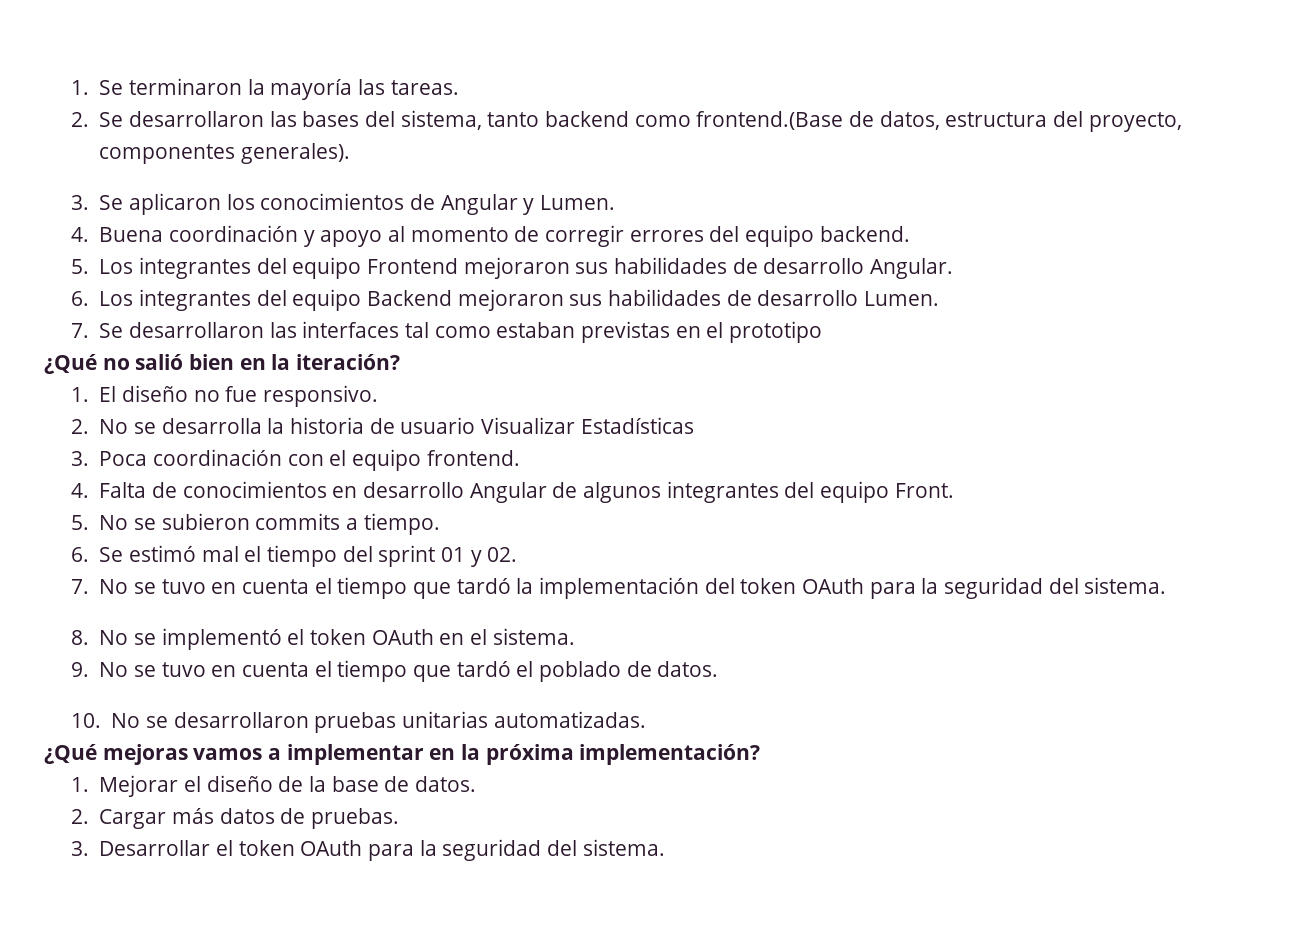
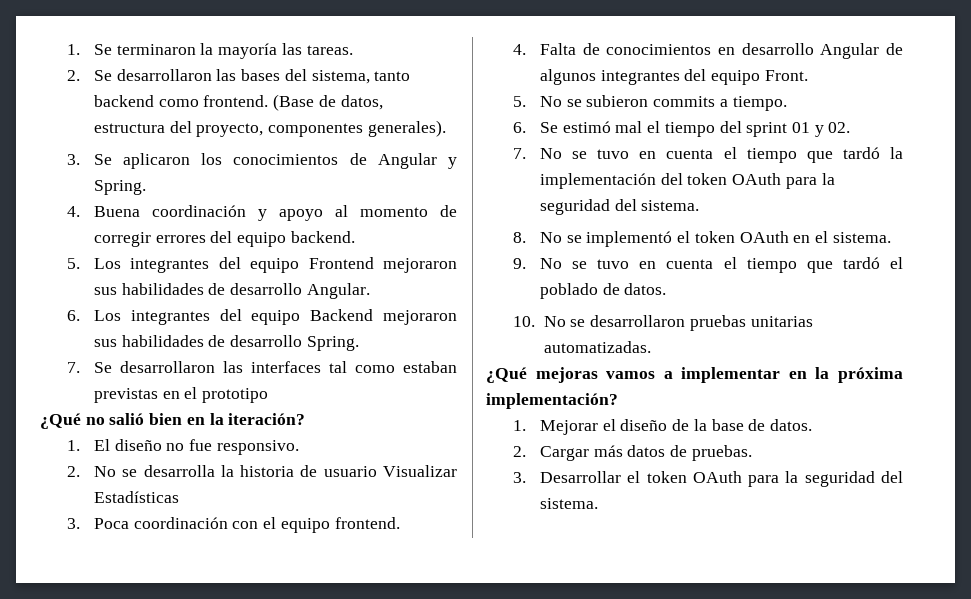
[696,111,844,130] frontend.(Base -> [203,94,315,111] frontend. (Base
[539,195,615,210] Lumen. -> [93,180,146,195] Spring.
[863,291,939,306] Lumen. -> [306,336,359,351] Spring.

